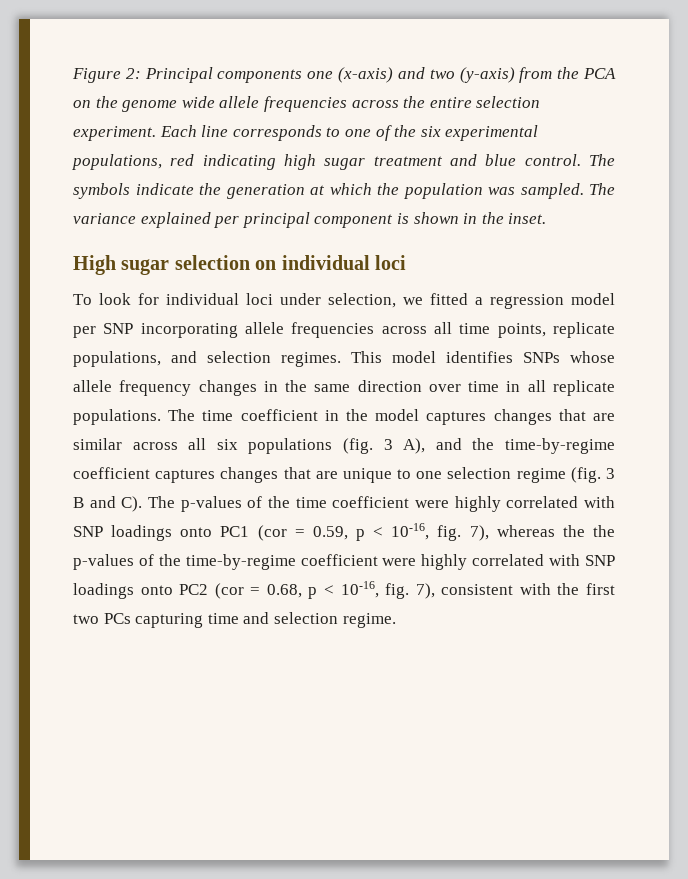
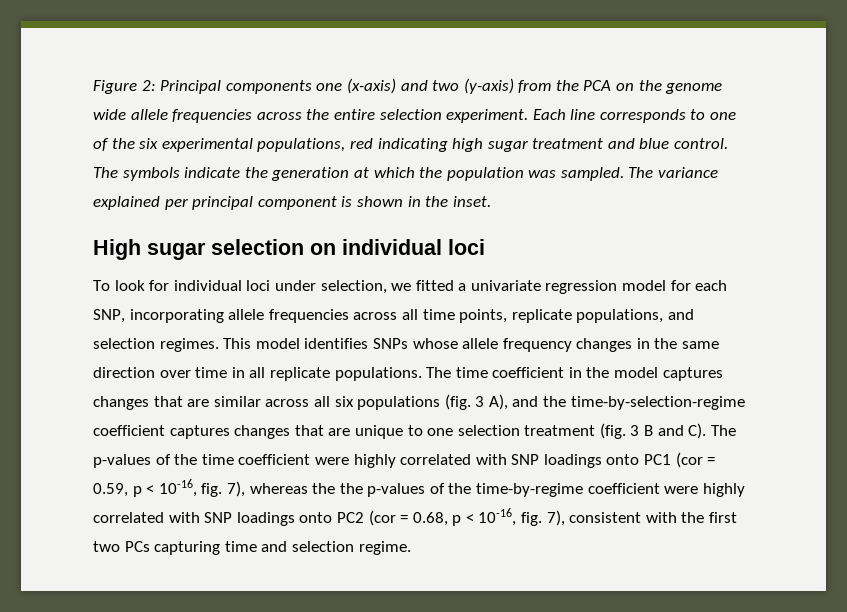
(483, 301) none -> [470,280,541,291] univariate
[73,323,134,338] per SNP -> [670,280,728,291] [93,309,125,323] for each SNP,
[505,438,616,454] time-by-regime -> [570,396,745,410] time-by-selection-regime
[516,468,566,483] regime -> [524,425,596,436] treatment

